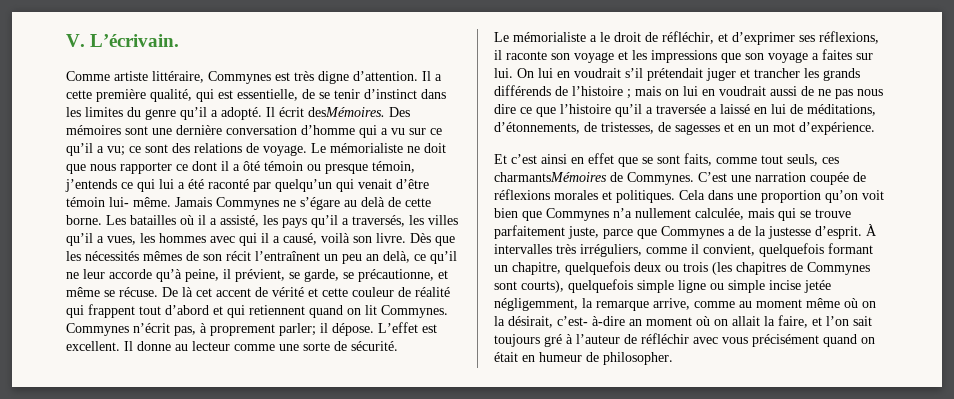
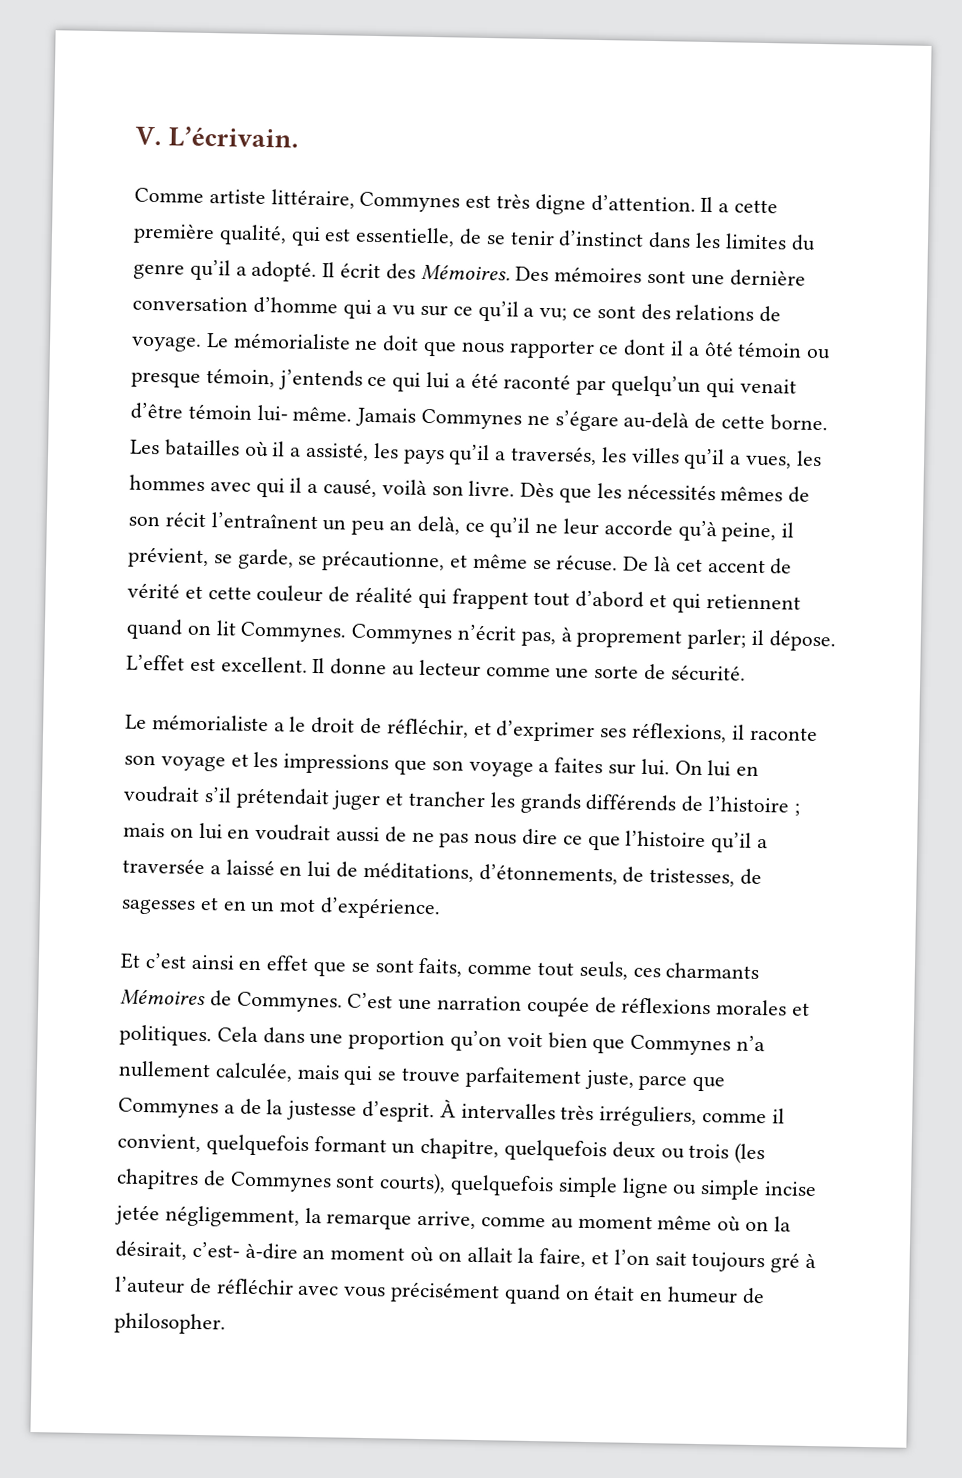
[308,107,385,117] desMémoires. -> [385,263,511,282] des Mémoires.
[344,197,385,207] au delà -> [623,411,690,429] au-delà
[494,172,607,182] charmantsMémoires -> [665,962,760,980] [120,989,206,1007] charmants Mémoires

